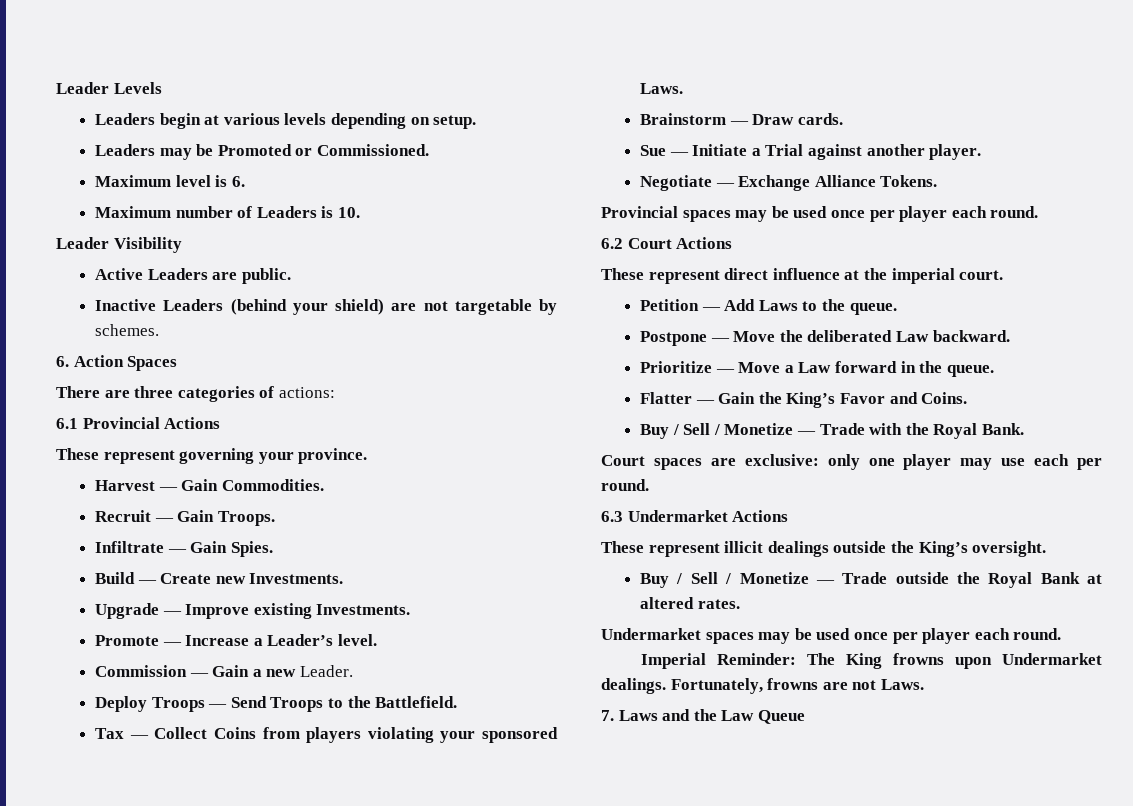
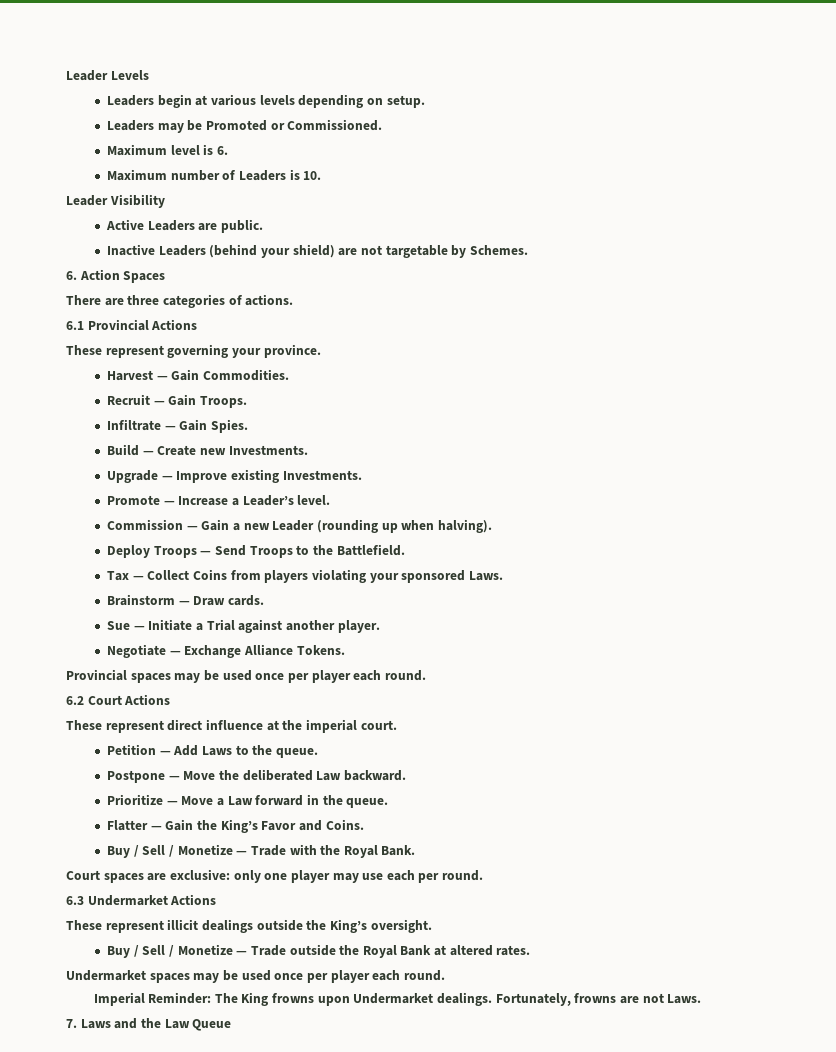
[95,324,160,336] schemes. -> [469,245,528,255] Schemes.
[278,387,335,398] actions: -> [245,294,294,306] actions.
[300,665,354,677] Leader. -> [272,519,492,533] Leader (rounding up when halving).

